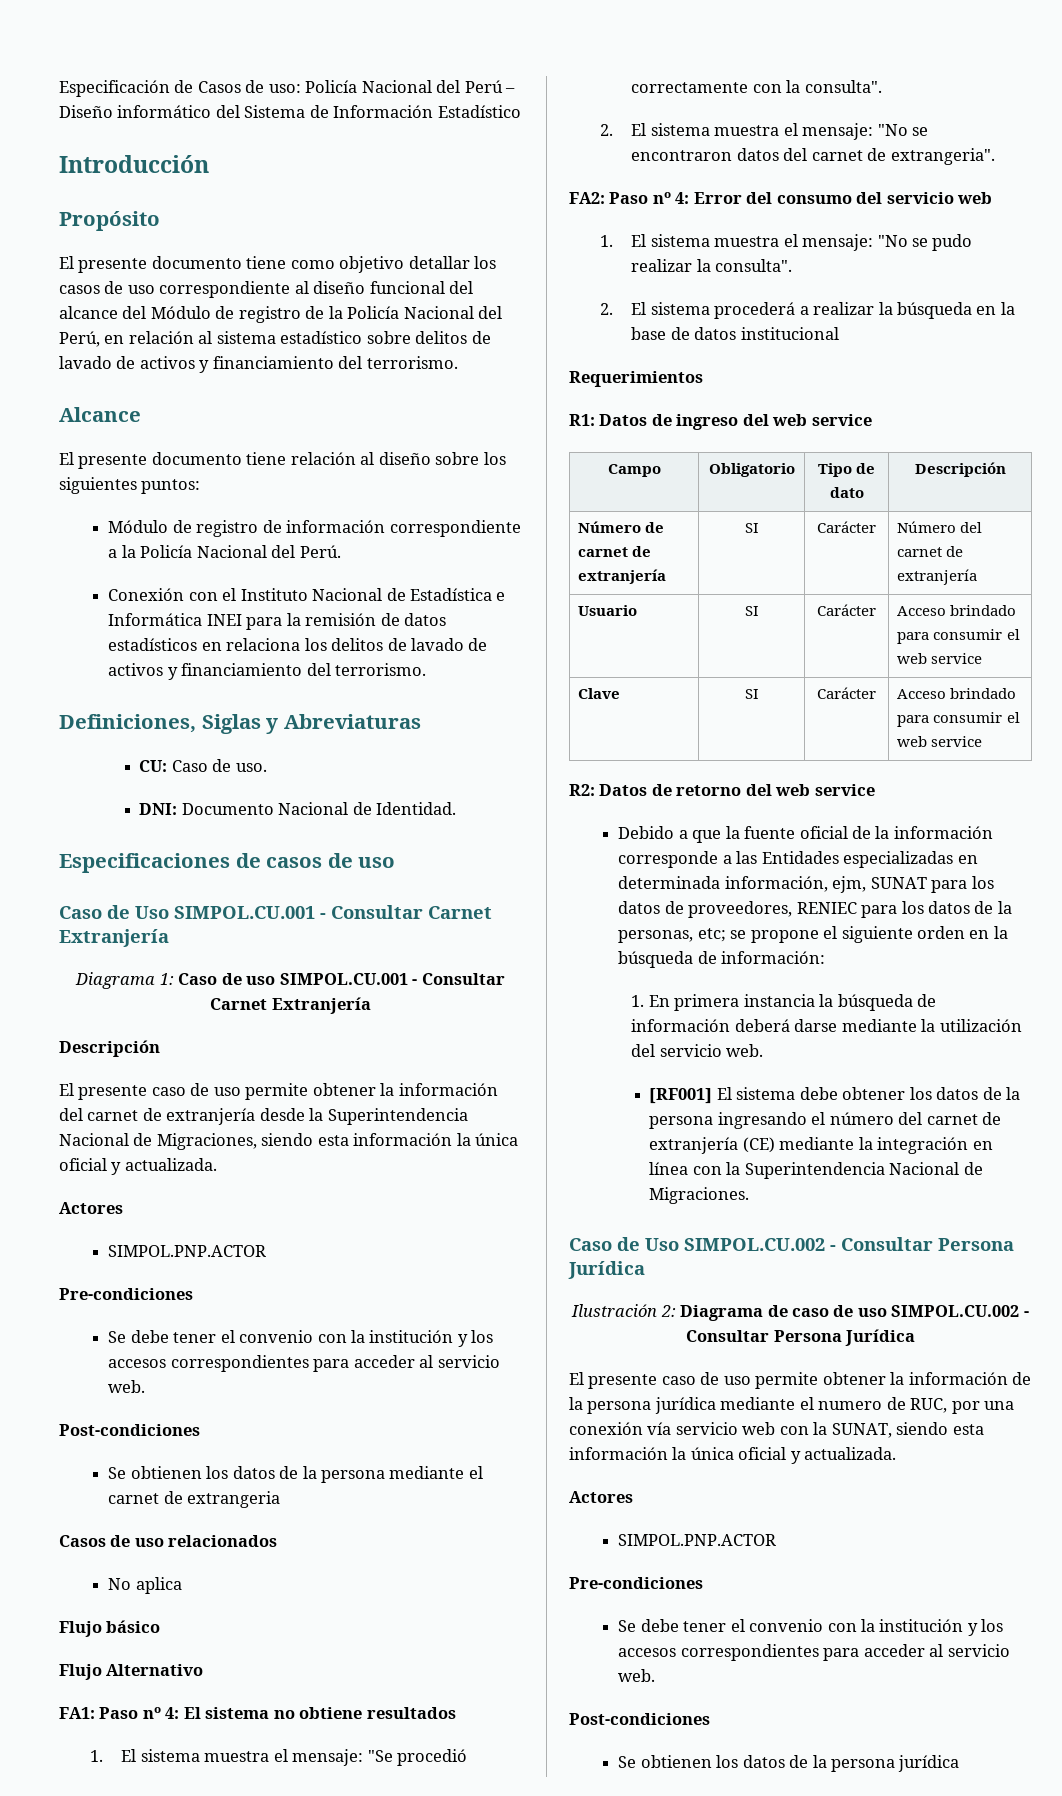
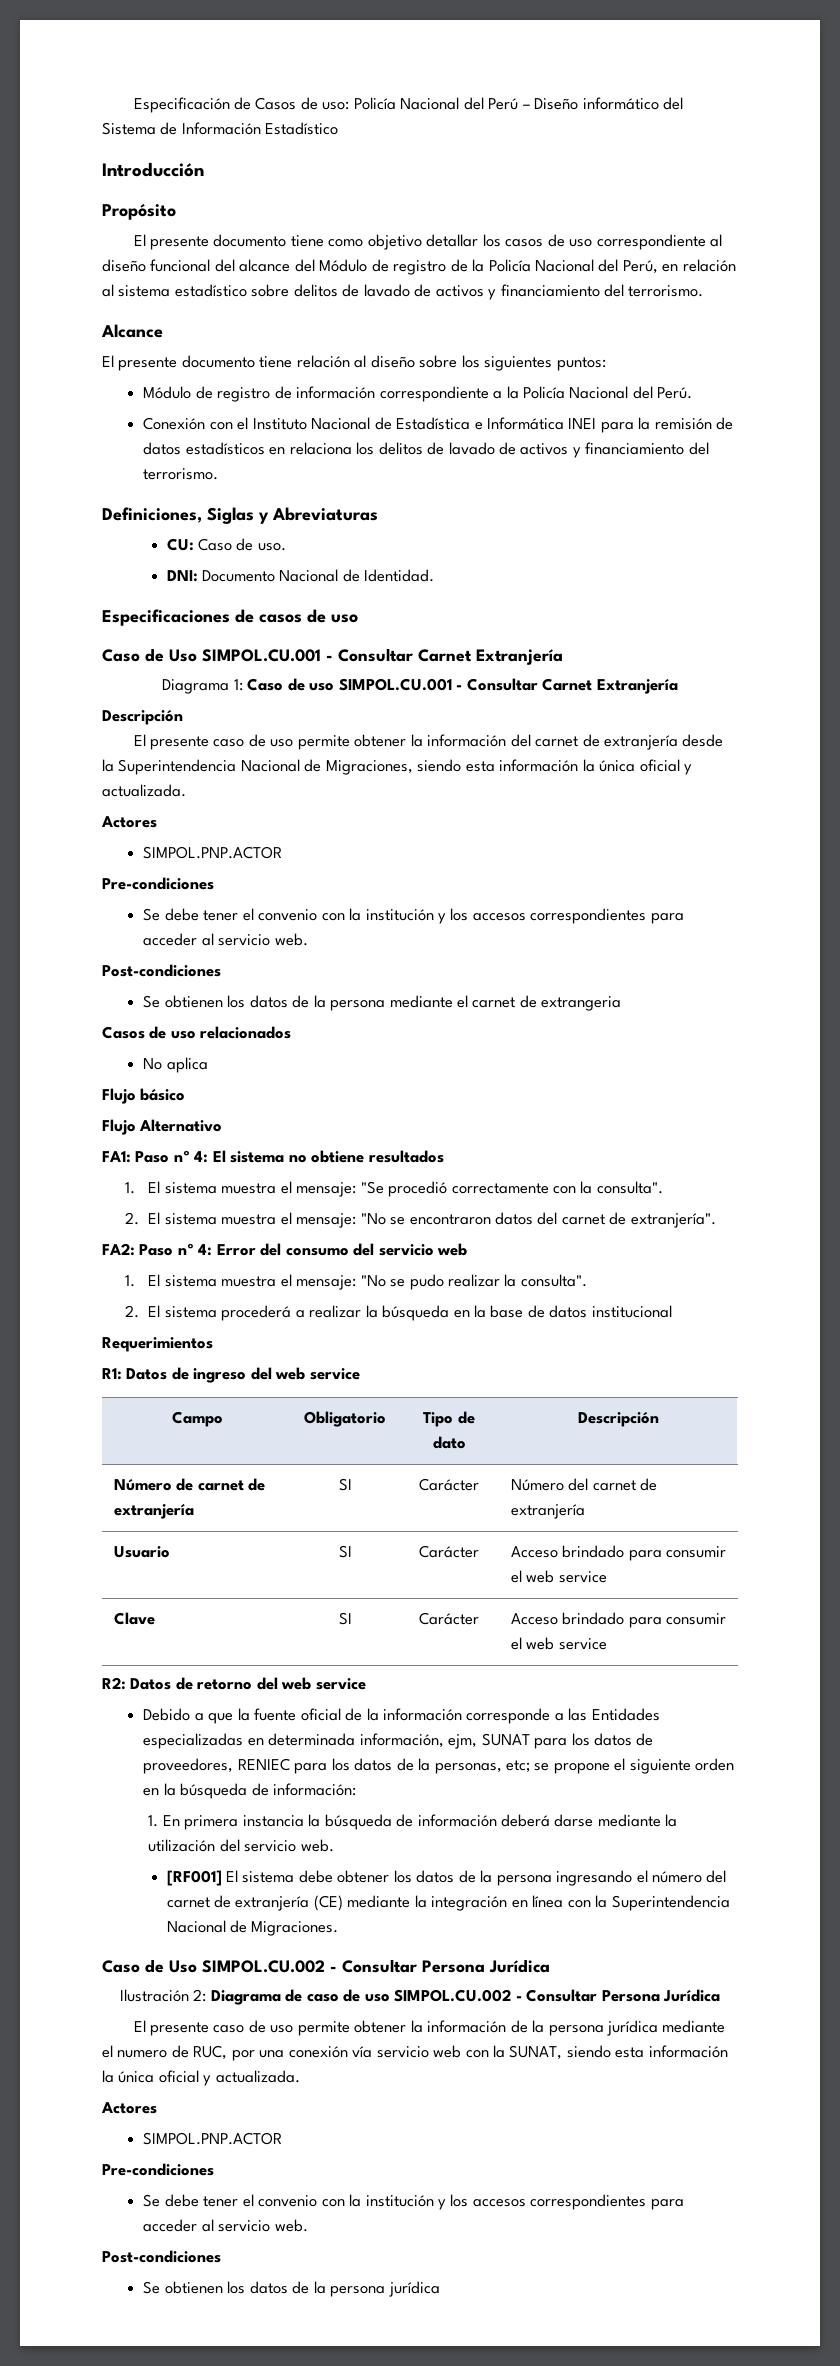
[890,148,995,165] extrangeria". -> [630,1213,716,1228] extranjería".

